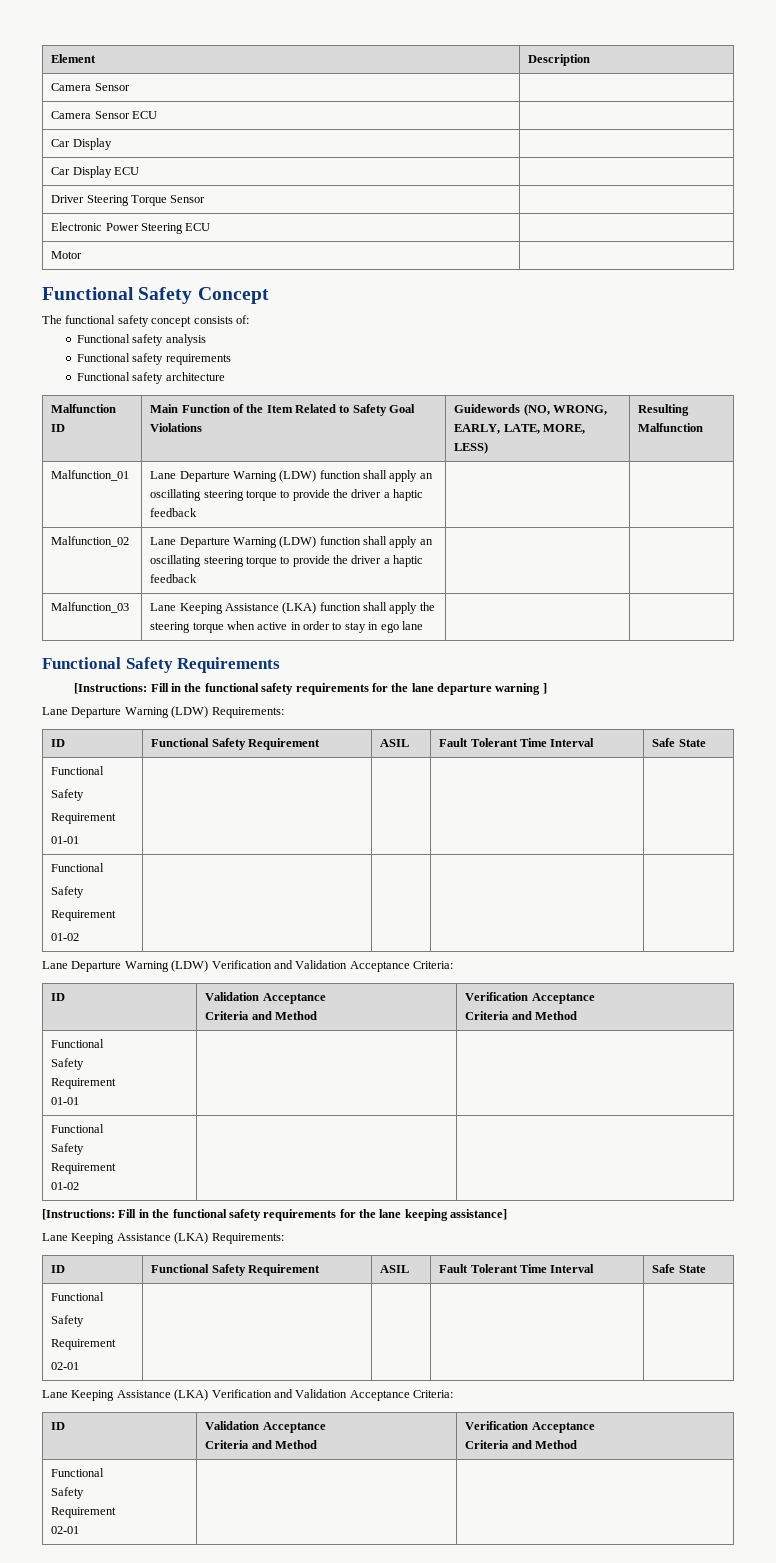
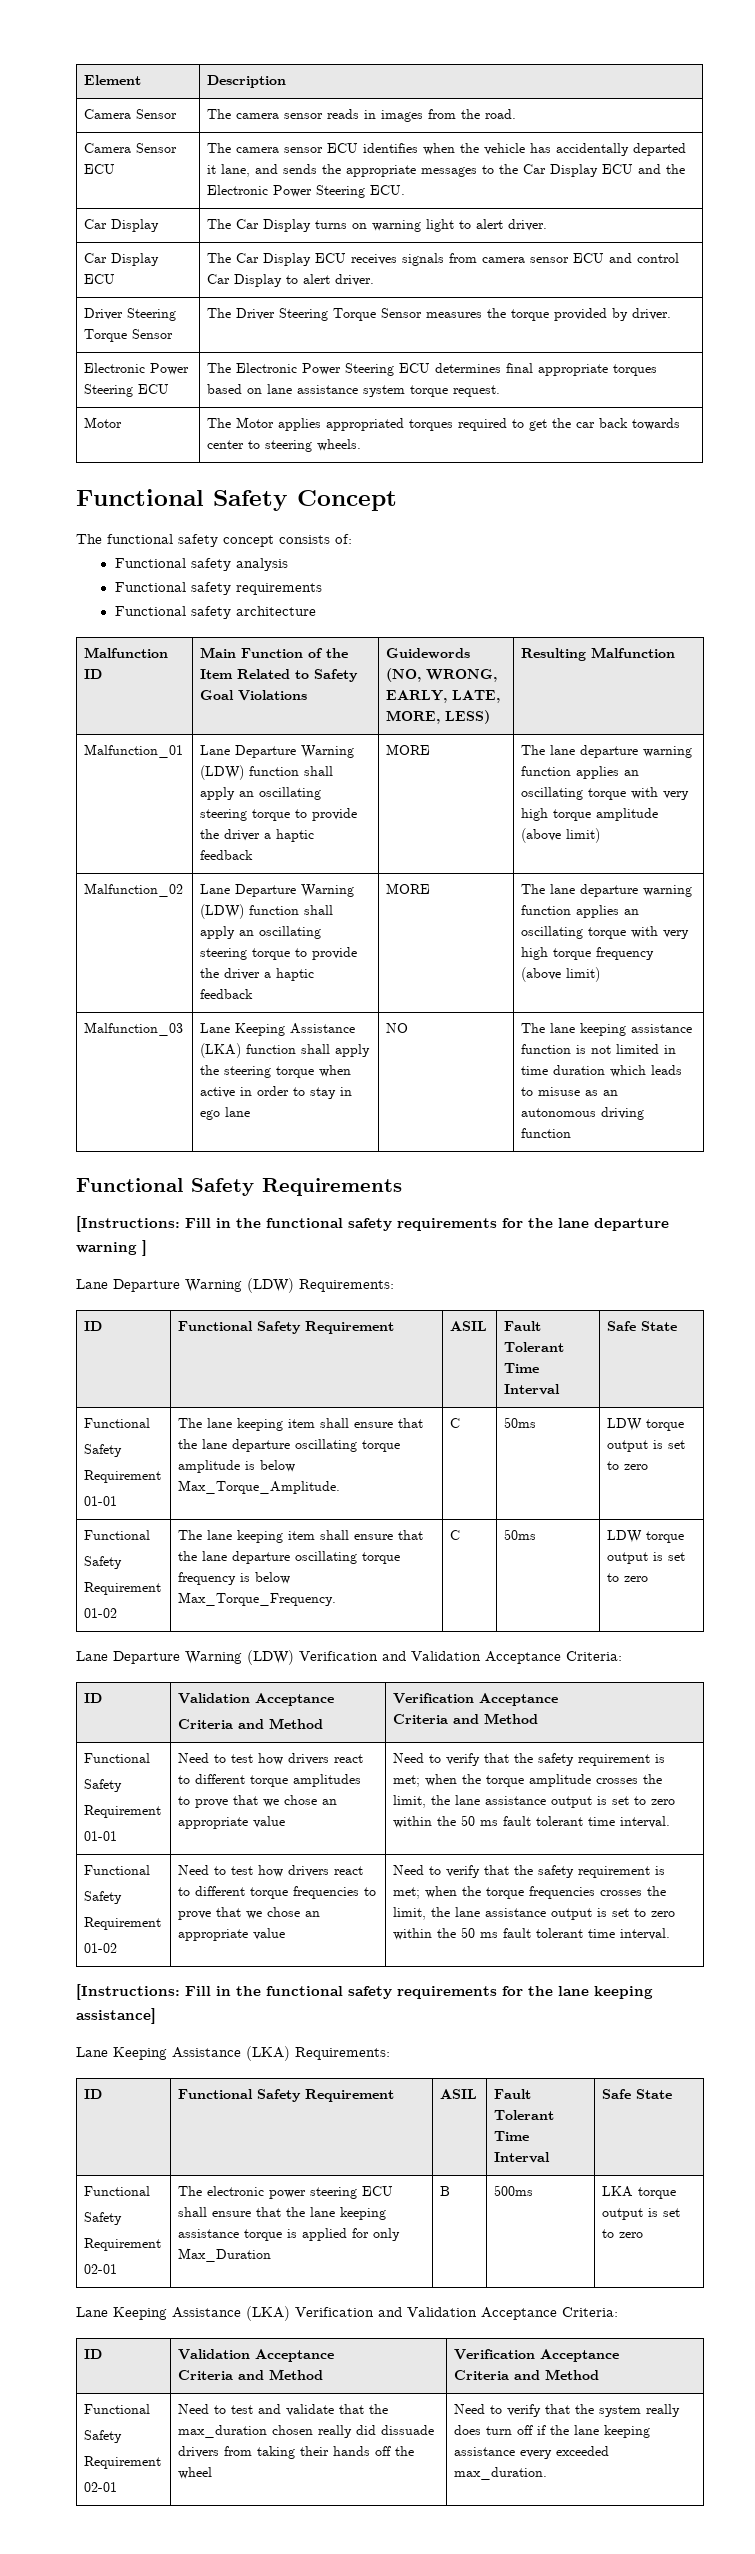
[51,111,157,119] [51,138,112,150] [51,166,139,178] [51,195,206,206] [51,222,211,234] [51,251,83,259] // Camera Sensor ECU | // Car Display | // Car Display ECU | // Driver Steering Torque Sensor | // Electronic Power Steering ECU | // Motor | -> [207,109,517,122] [84,143,178,153] [84,164,116,174] [207,143,687,156] [207,164,686,177] [207,185,406,198] [84,219,160,232] [207,219,548,232] [84,253,160,266] [84,274,116,284] [207,253,680,266] [207,274,375,287] [84,308,177,321] [84,329,174,342] [207,308,672,321] [84,363,190,375] [84,384,170,397] [207,363,658,376] [207,384,501,397] [84,417,123,428] [207,417,681,431] [207,439,362,452] The camera sensor reads in images from the road. // Camera Sensor ECU | The camera sensor ECU identifies when the vehicle has accidentally departed it lane, and sends the appropriate messages to the Car Display ECU and the Electronic Power Steering ECU. // Car Display | The Car Display turns on warning light to alert driver. // Car Display ECU | The Car Display ECU receives signals from camera sensor ECU and control Car Display to alert driver. // Driver Steering Torque Sensor | The Driver Steering Torque Sensor measures the torque provided by driver. // Electronic Power Steering ECU | The Electronic Power Steering ECU determines final appropriate torques based on lane assistance system torque request. // Motor | The Motor applies appropriated torques required to get the car back towards center to steering wheels.
(198, 512) | -> [386,744,431,755] [521,745,693,758] [521,766,640,779] [521,787,690,800] [521,808,659,821] [521,828,601,843] MORE | The lane departure warning function applies an oscillating torque with very high torque amplitude (above limit)
(198, 578) | -> [386,883,431,894] [521,884,693,897] [521,905,640,918] [521,926,690,939] [521,947,655,960] [521,967,601,982] MORE | The lane departure warning function applies an oscillating torque with very high torque frequency (above limit)
(423, 625) | -> [386,1023,409,1033] [521,1023,693,1036] [521,1044,677,1054] [521,1065,683,1077] [521,1087,619,1096] [521,1107,645,1120] [521,1128,572,1138] NO | The lane keeping assistance function is not limited in time duration which leads to misuse as an autonomous driving function
[51,863,105,872] [51,886,85,898] [51,910,117,921] [51,933,80,941] | | | // Functional // Safety // Requirement // 01-02 | | | | -> [178,1418,424,1431] [178,1439,401,1452] [178,1460,296,1473] [178,1480,341,1494] [450,1418,461,1428] [504,1417,537,1428] [607,1418,685,1431] [607,1440,686,1452] [607,1461,649,1470] [84,1530,151,1540] [84,1556,123,1569] [84,1582,162,1595] [84,1608,118,1618] [178,1530,424,1543] [178,1551,401,1564] [178,1572,291,1585] [178,1592,337,1606] [450,1530,461,1540] [504,1529,537,1540] [607,1530,685,1543] [607,1552,686,1564] [607,1573,649,1582] The lane keeping item shall ensure that the lane departure oscillating torque amplitude is below Max_Torque_Amplitude. | C | 50ms | LDW torque output is set to zero // Functional // Safety // Requirement // 01-02 | The lane keeping item shall ensure that the lane departure oscillating torque frequency is below Max_Torque_Frequency. | C | 50ms | LDW torque output is set to zero
[51,1124,105,1133] [51,1143,85,1155] [51,1163,117,1174] [51,1182,80,1190] | // Functional // Safety // Requirement // 01-02 | | -> [178,1753,364,1765] [178,1774,362,1787] [178,1795,338,1808] [178,1816,286,1829] [393,1753,666,1766] [393,1774,663,1787] [393,1795,676,1808] [393,1815,671,1828] [84,1865,151,1875] [84,1891,123,1904] [84,1917,162,1930] [84,1943,118,1953] [178,1865,364,1877] [178,1886,377,1899] [178,1907,321,1920] [178,1928,286,1941] [393,1865,666,1878] [393,1886,667,1899] [393,1907,676,1920] [393,1927,671,1940] Need to test how drivers react to different torque amplitudes to prove that we chose an appropriate value | Need to verify that the safety requirement is met; when the torque amplitude crosses the limit, the lane assistance output is set to zero within the 50 ms fault tolerant time interval. // Functional // Safety // Requirement // 01-02 | Need to test how drivers react to different torque frequencies to prove that we chose an appropriate value | Need to verify that the safety requirement is met; when the torque frequencies crosses the limit, the lane assistance output is set to zero within the 50 ms fault tolerant time interval.
(80, 1366) | | | -> [178,2186,394,2199] [178,2207,387,2220] [178,2228,401,2241] [178,2248,272,2262] [440,2186,451,2196] [494,2185,534,2196] [602,2186,677,2199] [602,2208,681,2220] [602,2229,644,2238] The electronic power steering ECU shall ensure that the lane keeping assistance torque is applied for only Max_Duration | B | 500ms | LKA torque output is set to zero
(80, 1530) | -> [178,2404,389,2416] [178,2425,435,2438] [178,2446,415,2459] [178,2467,213,2479] [454,2404,681,2417] [454,2425,651,2438] [454,2446,610,2459] [454,2467,548,2480] Need to test and validate that the max_duration chosen really did dissuade drivers from taking their hands off the wheel | Need to verify that the system really does turn off if the lane keeping assistance every exceeded max_duration.

